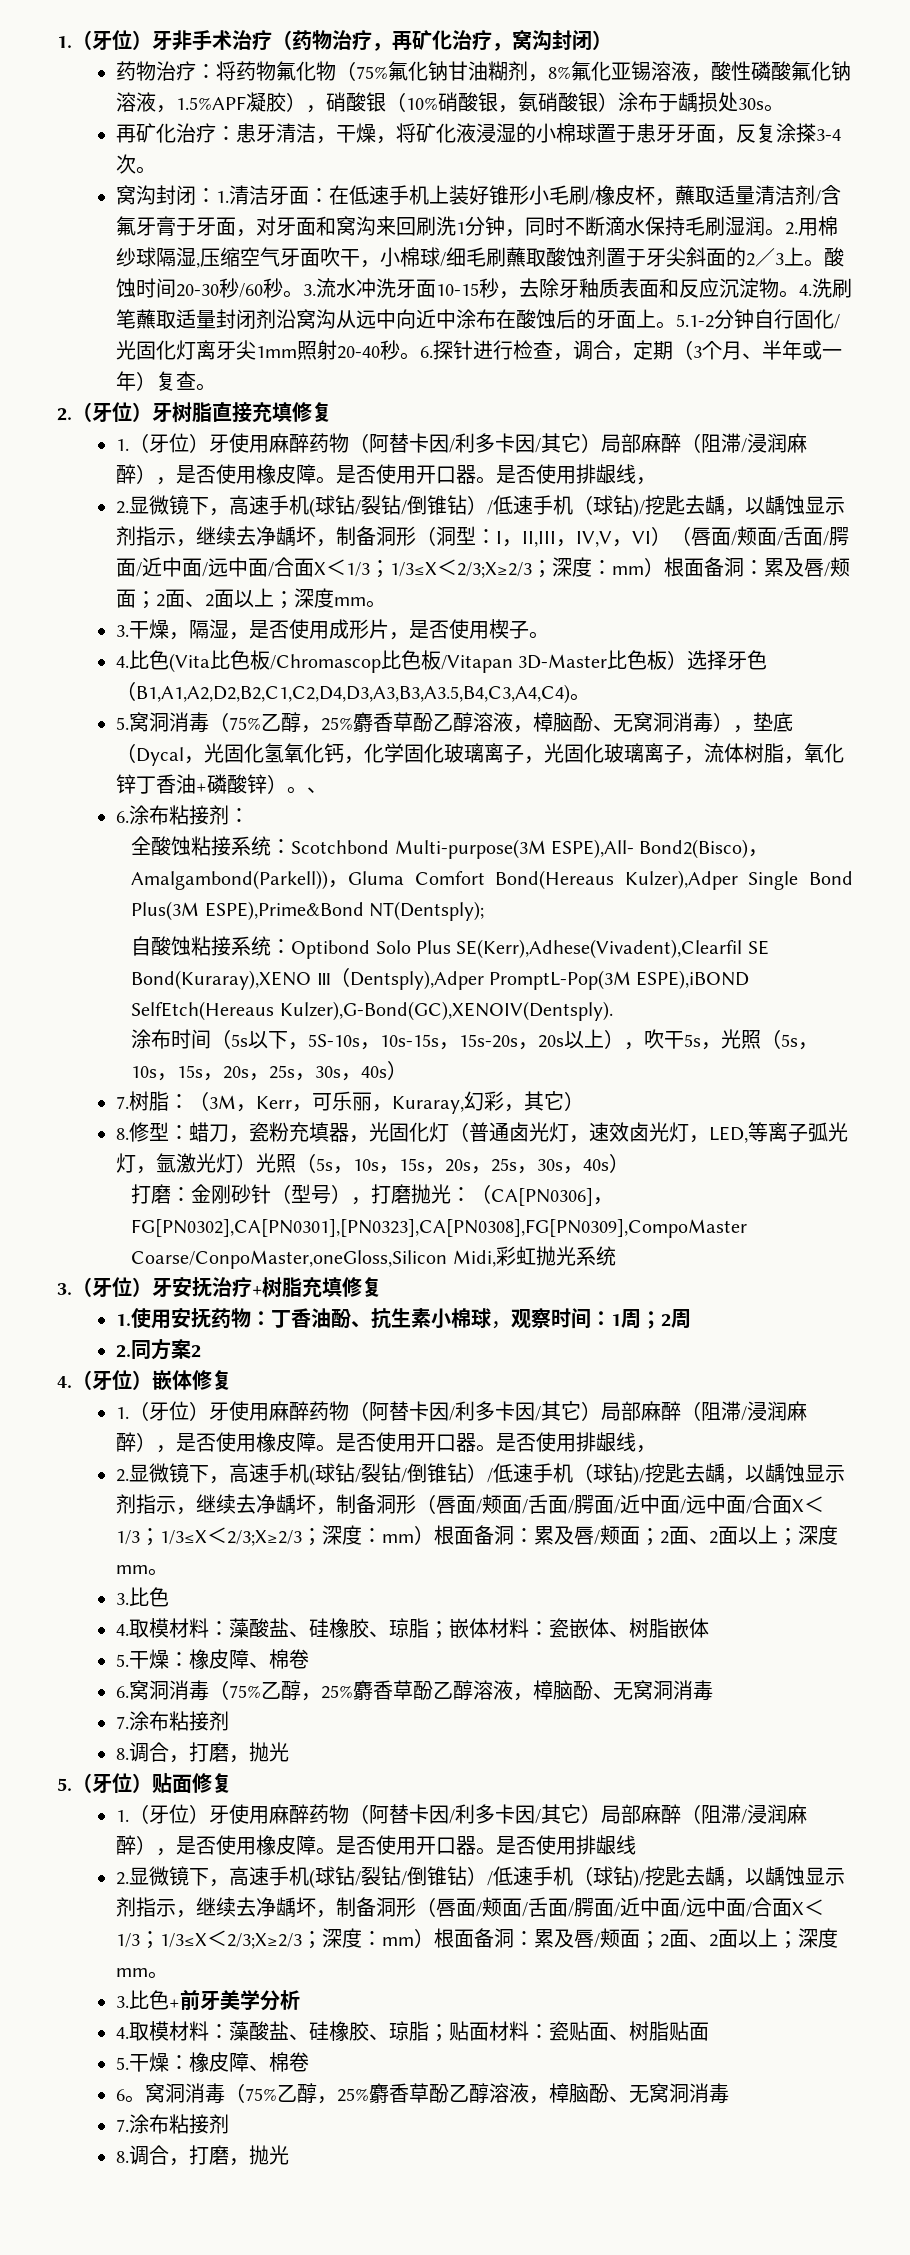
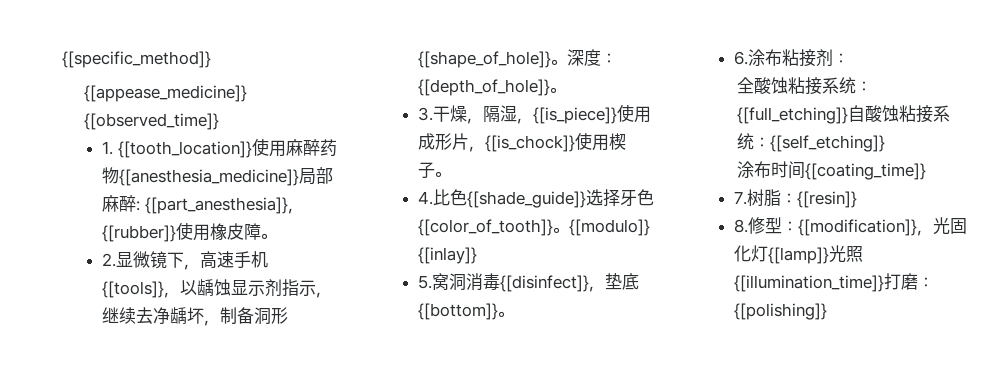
[57,29,612,51] [116,61,852,82] [116,92,785,113] [116,123,842,144] [116,154,157,174] [116,185,842,206] [116,216,839,237] [116,247,845,268] [116,278,853,299] [116,309,841,330] [116,340,843,361] [116,371,217,391] [57,402,332,423] [116,433,808,453] [116,464,657,485] [116,495,726,518] 1.（牙位）牙非手术治疗（药物治疗，再矿化治疗，窝沟封闭） // 药物治疗：将药物氟化物（75%氟化钠甘油糊剂，8%氟化亚锡溶液，酸性磷酸氟化钠溶液，1.5%APF凝胶），硝酸银（10%硝酸银，氨硝酸银）涂布于龋损处30s。 // 再矿化治疗：患牙清洁，干燥，将矿化液浸湿的小棉球置于患牙牙面，反复涂搽3-4次。 // 窝沟封闭：1.清洁牙面：在低速手机上装好锥形小毛刷/橡皮杯，蘸取适量清洁剂/含氟牙膏于牙面，对牙面和窝沟来回刷洗1分钟，同时不断滴水保持毛刷湿润。2.用棉纱球隔湿,压缩空气牙面吹干，小棉球/细毛刷蘸取酸蚀剂置于牙尖斜面的2／3上。酸蚀时间20-30秒/60秒。3.流水冲洗牙面10-15秒，去除牙釉质表面和反应沉淀物。4.洗刷笔蘸取适量封闭剂沿窝沟从远中向近中涂布在酸蚀后的牙面上。5.1-2分钟自行固化/光固化灯离牙尖1mm照射20-40秒。6.探针进行检查，调合，定期（3个月、半年或一年）复查。 // 2.（牙位）牙树脂直接充填修复 // 1.（牙位）牙使用麻醉药物（阿替卡因/利多卡因/其它）局部麻醉（阻滞/浸润麻醉），是否使用橡皮障。是否使用开口器。是否使用排龈线， // 2.显微镜下，高速手机(球钻/裂钻/倒锥钻）/低速手机（球钻)/挖匙去龋 -> [62,51,211,68] [83,85,247,102] [83,113,219,130] [102,138,337,158] [102,167,334,186] [102,195,304,214] [102,222,278,242] [102,251,269,270] [102,281,165,298] {[specific_method]} // {[appease_medicine]} {[observed_time]} // 1. {[tooth_location]}使用麻醉药物{[anesthesia_medicine]}局部麻醉: {[part_anesthesia]}，{[rubber]}使用橡皮障。 // 2.显微镜下，高速手机{[tools]}
[416,526,850,547] [116,557,851,578] [116,588,367,609] （洞型：I，II,III，IV,V，VI）（唇面/颊面/舌面/腭面/近中面/远中面/合面X＜1/3；1/3≤X＜2/3;X≥2/3；深度：mm）根面备洞：累及唇/颊面；2面、2面以上；深度mm -> [418,49,618,68] [418,79,551,96] {[shape_of_hole]}。深度：{[depth_of_hole]}
[249,620,290,639] 是否 -> [533,107,618,124] {[is_piece]}
[409,620,450,639] 是否 -> [485,135,576,152] {[is_chock]}
[169,650,688,673] (Vita比色板/Chromascop比色板/Vitapan 3D-Master比色板） -> [467,191,587,208] {[shade_guide]}
[116,681,591,704] （B1,A1,A2,D2,B2,C1,C2,D4,D3,A3,B3,A3.5,B4,C3,A4,C4)。 -> [418,219,651,236] [418,247,478,264] {[color_of_tooth]}。{[modulo]} {[inlay]}
[209,712,794,733] [116,743,845,766] [116,774,328,794] （75%乙醇，25%麝香草酚乙醇溶液，樟脑酚、无窝洞消毒），垫底（Dycal，光固化氢氧化钙，化学固化玻璃离子，光固化玻璃离子，流体树脂，氧化锌丁香油+磷酸锌）。、 -> [500,273,640,292] [418,303,515,320] {[disinfect]}，垫底{[bottom]}。
[291,839,769,859] [131,870,854,890] [131,901,484,921] [131,936,769,959] [131,967,750,990] [131,1001,613,1021] [131,1029,819,1050] [131,1060,408,1081] [116,1091,585,1114] [116,1122,849,1143] [116,1153,630,1174] [131,1184,614,1206] [131,1219,748,1238] [131,1246,616,1269] [57,1277,382,1298] [116,1308,692,1329] [116,1339,202,1360] [57,1370,232,1390] [116,1401,808,1421] [116,1432,657,1453] [116,1463,846,1486] [116,1494,825,1515] [116,1525,839,1546] [116,1565,169,1576] [116,1587,170,1607] [116,1618,710,1639] [116,1649,310,1669] [116,1680,714,1701] [116,1711,230,1731] [116,1742,290,1763] [57,1773,232,1793] [116,1804,808,1824] [116,1835,637,1856] [116,1866,846,1889] [116,1897,825,1918] [116,1928,839,1949] [116,1968,169,1979] [116,1990,301,2011] [116,2021,710,2042] [116,2052,310,2072] [116,2083,730,2104] [116,2114,230,2134] [116,2145,290,2166] Scotchbond Multi-purpose(3M ESPE),All- Bond2(Bisco)，Amalgambond(Parkell))，Gluma Comfort Bond(Hereaus Kulzer),Adper Single Bond Plus(3M ESPE),Prime&Bond NT(Dentsply); // 自酸蚀粘接系统：Optibond Solo Plus SE(Kerr),Adhese(Vivadent),Clearfil SE Bond(Kuraray),XENO Ⅲ（Dentsply),Adper PromptL-Pop(3M ESPE),iBOND SelfEtch(Hereaus Kulzer),G-Bond(GC),XENOIV(Dentsply). // 涂布时间（5s以下，5S-10s，10s-15s，15s-20s，20s以上），吹干5s，光照（5s，10s，15s，20s，25s，30s，40s） // 7.树脂：（3M，Kerr，可乐丽，Kuraray,幻彩，其它） // 8.修型：蜡刀，瓷粉充填器，光固化灯（普通卤光灯，速效卤光灯，LED,等离子弧光灯，氩激光灯）光照（5s，10s，15s，20s，25s，30s，40s） // 打磨：金刚砂针（型号），打磨抛光：（CA[PN0306]，FG[PN0302],CA[PN0301],[PN0323],CA[PN0308],FG[PN0309],CompoMaster Coarse/ConpoMaster,oneGloss,Silicon Midi,彩虹抛光系统 // 3.（牙位）牙安抚治疗+树脂充填修复 // 1.使用安抚药物：丁香油酚、抗生素小棉球，观察时间：1周；2周 // 2.同方案2 // 4.（牙位）嵌体修复 // 1.（牙位）牙使用麻醉药物（阿替卡因/利多卡因/其它）局部麻醉（阻滞/浸润麻醉），是否使用橡皮障。是否使用开口器。是否使用排龈线， // 2.显微镜下，高速手机(球钻/裂钻/倒锥钻）/低速手机（球钻)/挖匙去龋，以龋蚀显示剂指示，继续去净龋坏，制备洞形（唇面/颊面/舌面/腭面/近中面/远中面/合面X＜1/3；1/3≤X＜2/3;X≥2/3；深度：mm）根面备洞：累及唇/颊面；2面、2面以上；深度mm。 // 3.比色 // 4.取模材料：藻酸盐、硅橡胶、琼脂；嵌体材料：瓷嵌体、树脂嵌体 // 5.干燥：橡皮障、棉卷 // 6.窝洞消毒（75%乙醇，25%麝香草酚乙醇溶液，樟脑酚、无窝洞消毒 // 7.涂布粘接剂 // 8.调合，打磨，抛光 // 5.（牙位）贴面修复 // 1.（牙位）牙使用麻醉药物（阿替卡因/利多卡因/其它）局部麻醉（阻滞/浸润麻醉），是否使用橡皮障。是否使用开口器。是否使用排龈线 // 2.显微镜下，高速手机(球钻/裂钻/倒锥钻）/低速手机（球钻)/挖匙去龋，以龋蚀显示剂指示，继续去净龋坏，制备洞形（唇面/颊面/舌面/腭面/近中面/远中面/合面X＜1/3；1/3≤X＜2/3;X≥2/3；深度：mm）根面备洞：累及唇/颊面；2面、2面以上；深度mm。 // 3.比色+前牙美学分析 // 4.取模材料：藻酸盐、硅橡胶、琼脂；贴面材料：瓷贴面、树脂贴面 // 5.干燥：橡皮障、棉卷 // 6。窝洞消毒（75%乙醇，25%麝香草酚乙醇溶液，樟脑酚、无窝洞消毒 // 7.涂布粘接剂 // 8.调合，打磨，抛光 -> [737,105,951,124] [737,133,886,152] [737,161,927,180] [734,189,858,208] [734,217,968,236] [734,245,864,264] [734,273,935,292] [734,303,828,320] {[full_etching]}自酸蚀粘接系统：{[self_etching]} // 涂布时间{[coating_time]} // 7.树脂：{[resin]} // 8.修型：{[modification]}，光固化灯{[lamp]}光照{[illumination_time]}打磨：{[polishing]}

